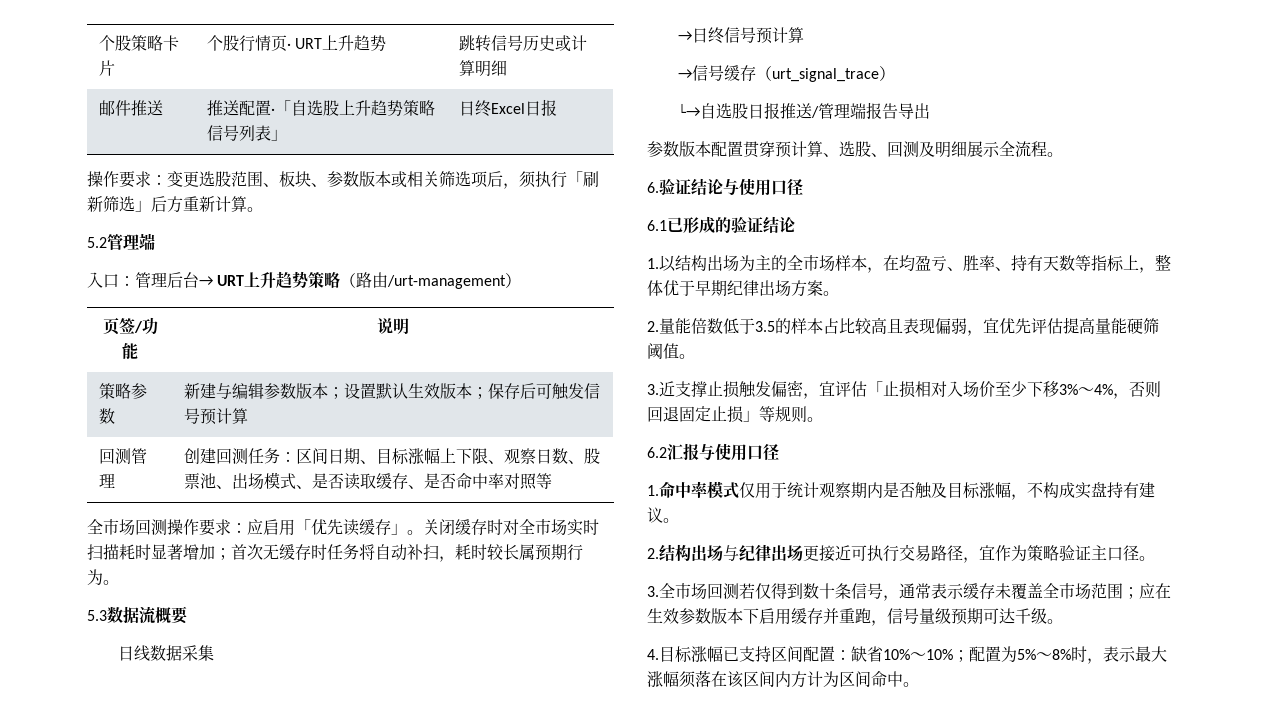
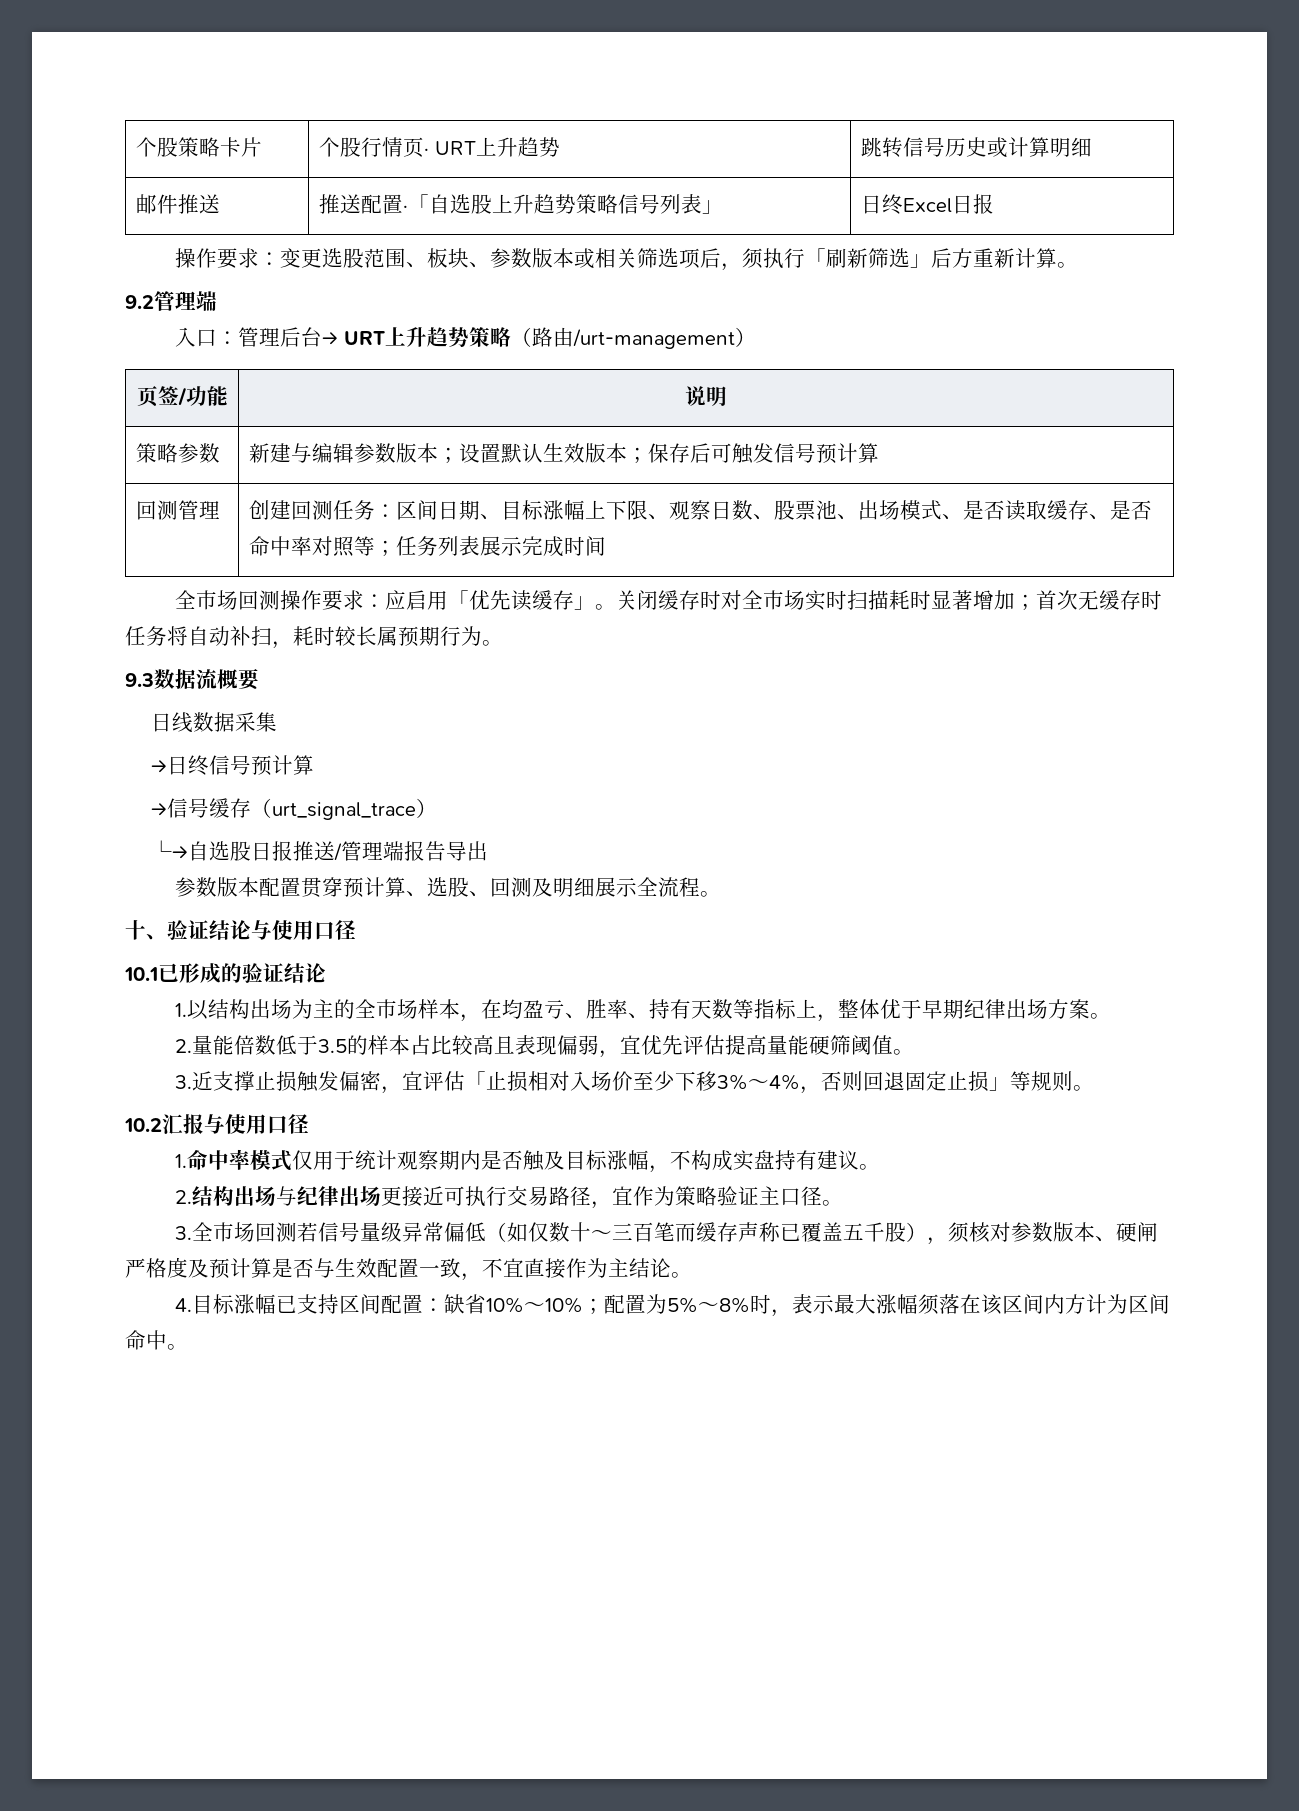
[87,237,107,248] 5.2 -> [125,295,154,309] 9.2
(552, 481) none -> [375,536,607,557] ；任务列表展示完成时间
[87,610,107,621] 5.3 -> [125,673,154,687] 9.3
[647,182,659,193] 6. -> [125,920,167,940] 十、
[647,220,667,231] 6.1 -> [124,967,158,981] 10.1
[647,447,667,458] 6.2 -> [124,1118,162,1132] 10.2
[755,583,1171,601] [647,608,1047,626] 仅得到数十条信号，通常表示缓存未覆盖全市场范围；应在生效参数版本下启用缓存并重跑，信号量级预期可达千级 -> [318,1222,1159,1245] [125,1257,671,1281] 信号量级异常偏低（如仅数十～三百笔而缓存声称已覆盖五千股），须核对参数版本、硬闸严格度及预计算是否与生效配置一致，不宜直接作为主结论

